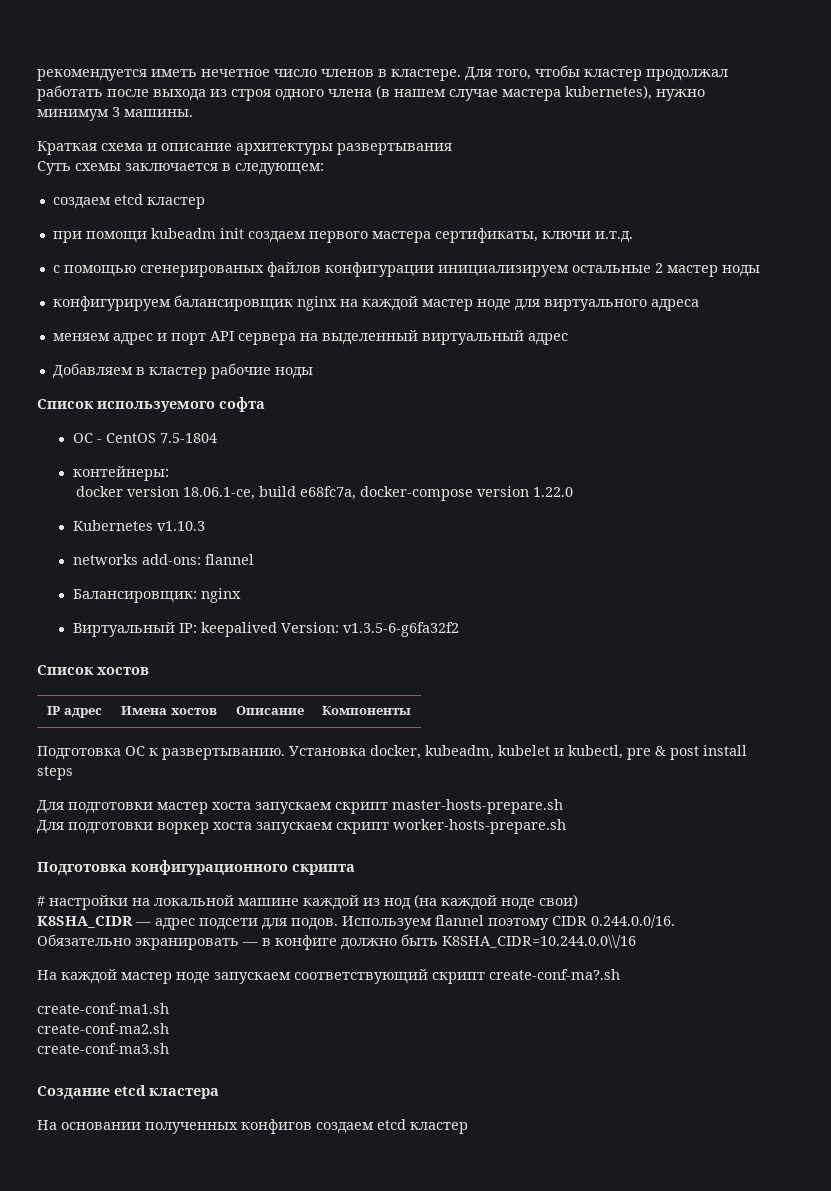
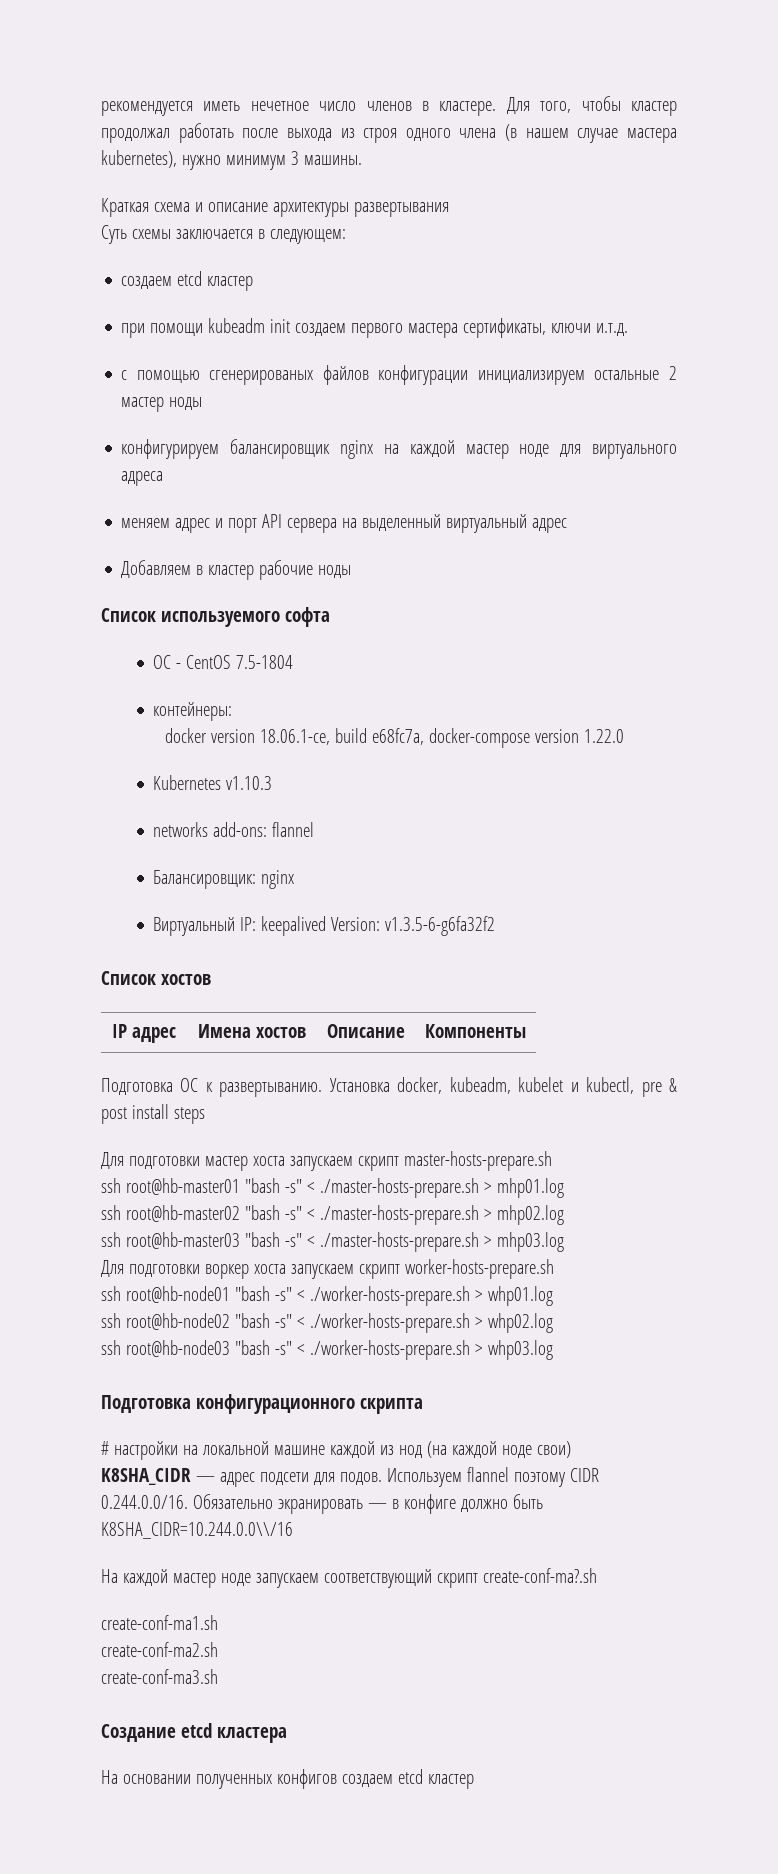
(563, 806) none -> [101,1178,564,1198] [101,1205,564,1225] [101,1232,564,1252] // ssh root@hb-master01 "bash -s" < ./master-hosts-prepare.sh > mhp01.log // ssh root@hb-master02 "bash -s" < ./master-hosts-prepare.sh > mhp02.log // ssh root@hb-master03 "bash -s" < ./master-hosts-prepare.sh > mhp03.log
(566, 826) none -> [101,1286,553,1306] [101,1313,553,1333] [101,1340,553,1360] // ssh root@hb-node01 "bash -s" < ./worker-hosts-prepare.sh > whp01.log // ssh root@hb-node02 "bash -s" < ./worker-hosts-prepare.sh > whp02.log // ssh root@hb-node03 "bash -s" < ./worker-hosts-prepare.sh > whp03.log

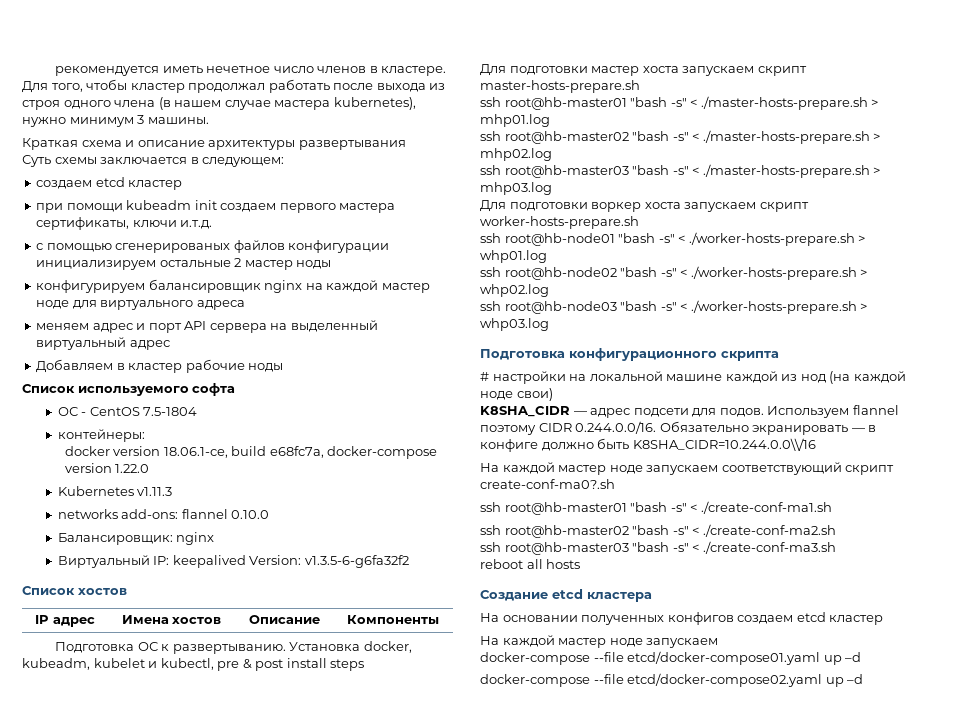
[226,776,273,790] v1.10.3 -> [137,487,173,496] v1.11.3
(315, 829) none -> [231,510,270,519] 0.10.0
[482,1568,597,1583] [101,1615,218,1630] [101,1642,218,1657] [101,1669,218,1684] create-conf-ma?.sh // create-conf-ma1.sh // create-conf-ma2.sh // create-conf-ma3.sh -> [480,479,615,489] [480,501,832,515] [480,524,836,538] [480,541,836,555] [480,559,581,569] create-conf-ma0?.sh // ssh root@hb-master01 "bash -s" < ./create-conf-ma1.sh // ssh root@hb-master02 "bash -s" < ./create-conf-ma2.sh // ssh root@hb-master03 "bash -s" < ./create-conf-ma3.sh // reboot all hosts
(474, 1781) none -> [480,635,719,648] [480,651,862,665] [480,673,864,687] // На каждой мастер ноде запускаем // docker-compose --file etcd/docker-compose01.yaml up –d // docker-compose --file etcd/docker-compose02.yaml up –d

